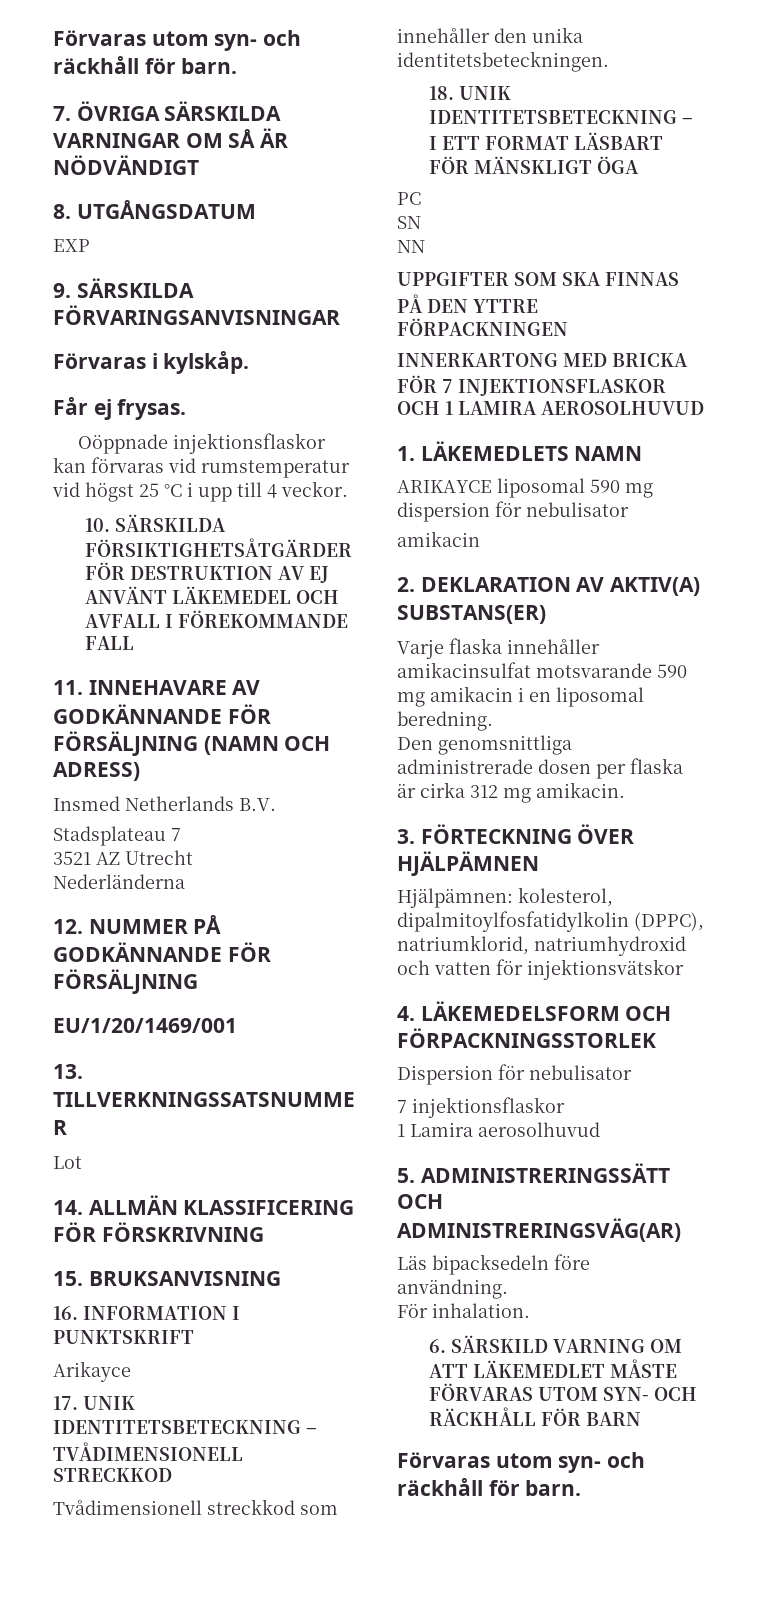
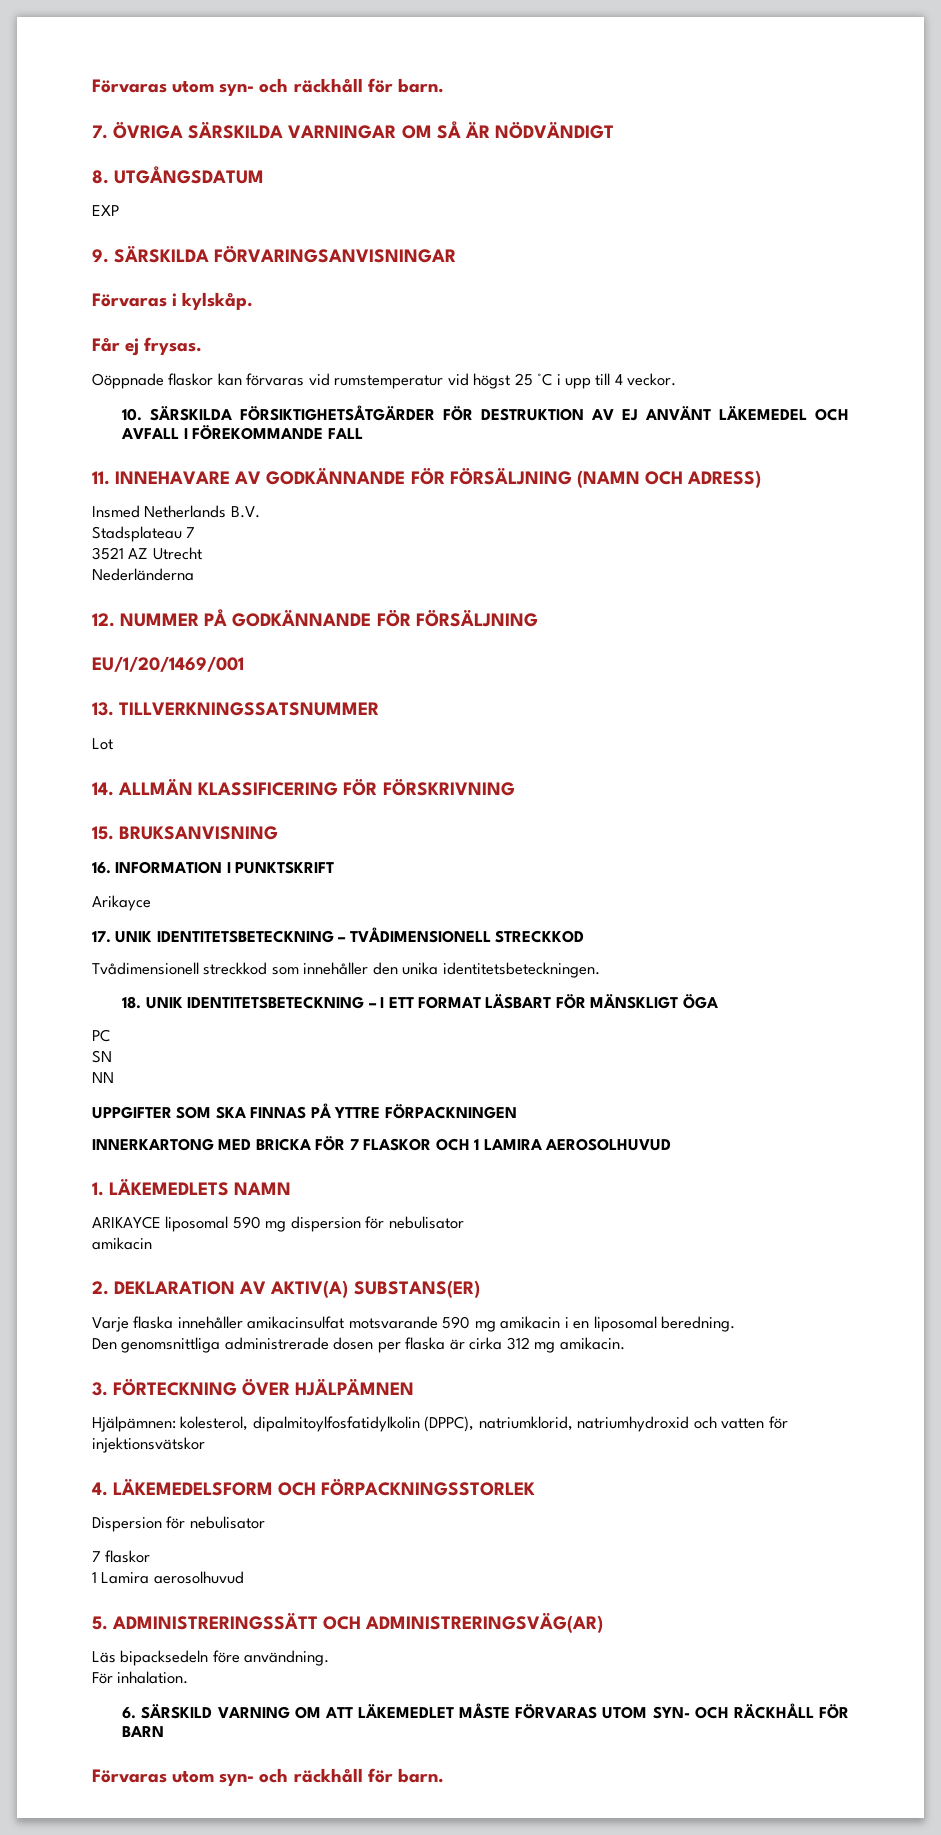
[172,433,326,454] injektionsflaskor -> [168,373,214,386] flaskor
[427,299,468,313] DEN -> (331, 1110) none
[458,379,666,396] INJEKTIONSFLASKOR -> [363,1138,432,1151] FLASKOR
[412,1097,565,1118] injektionsflaskor -> [105,1550,151,1563] flaskor

